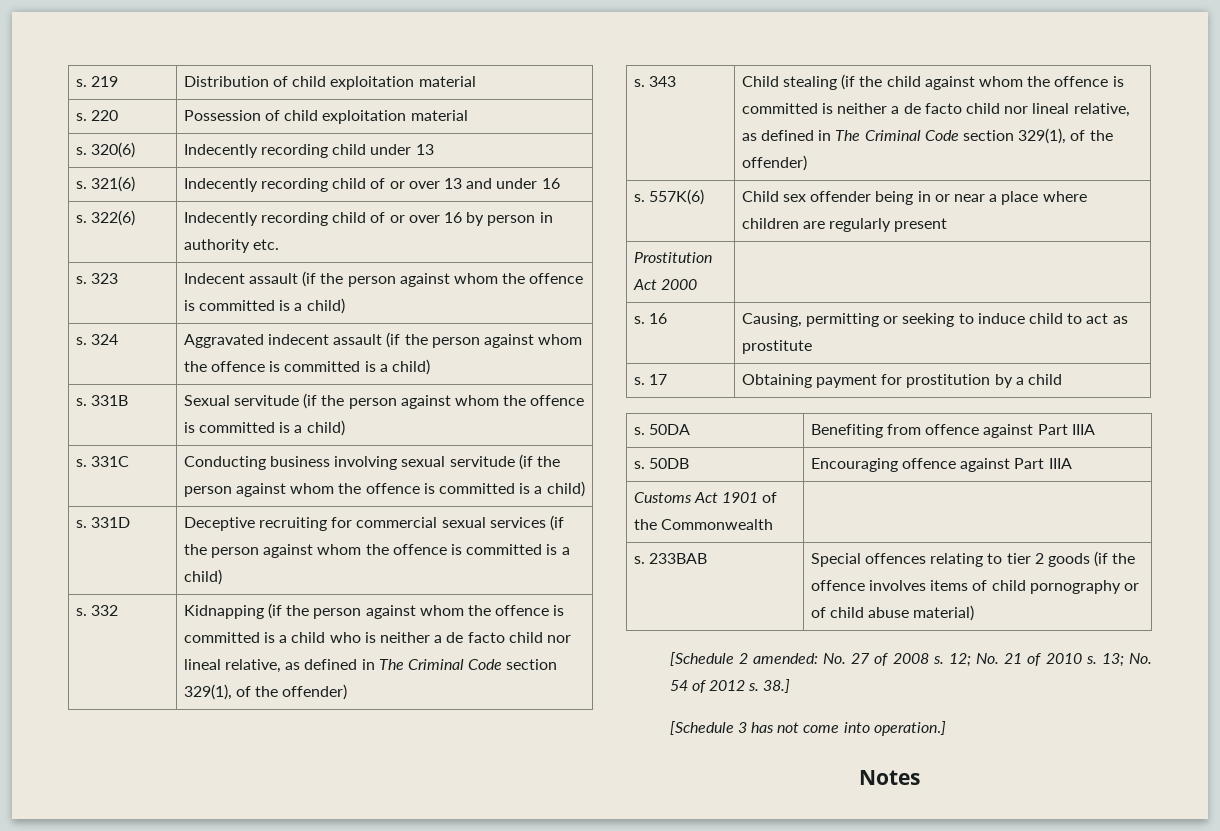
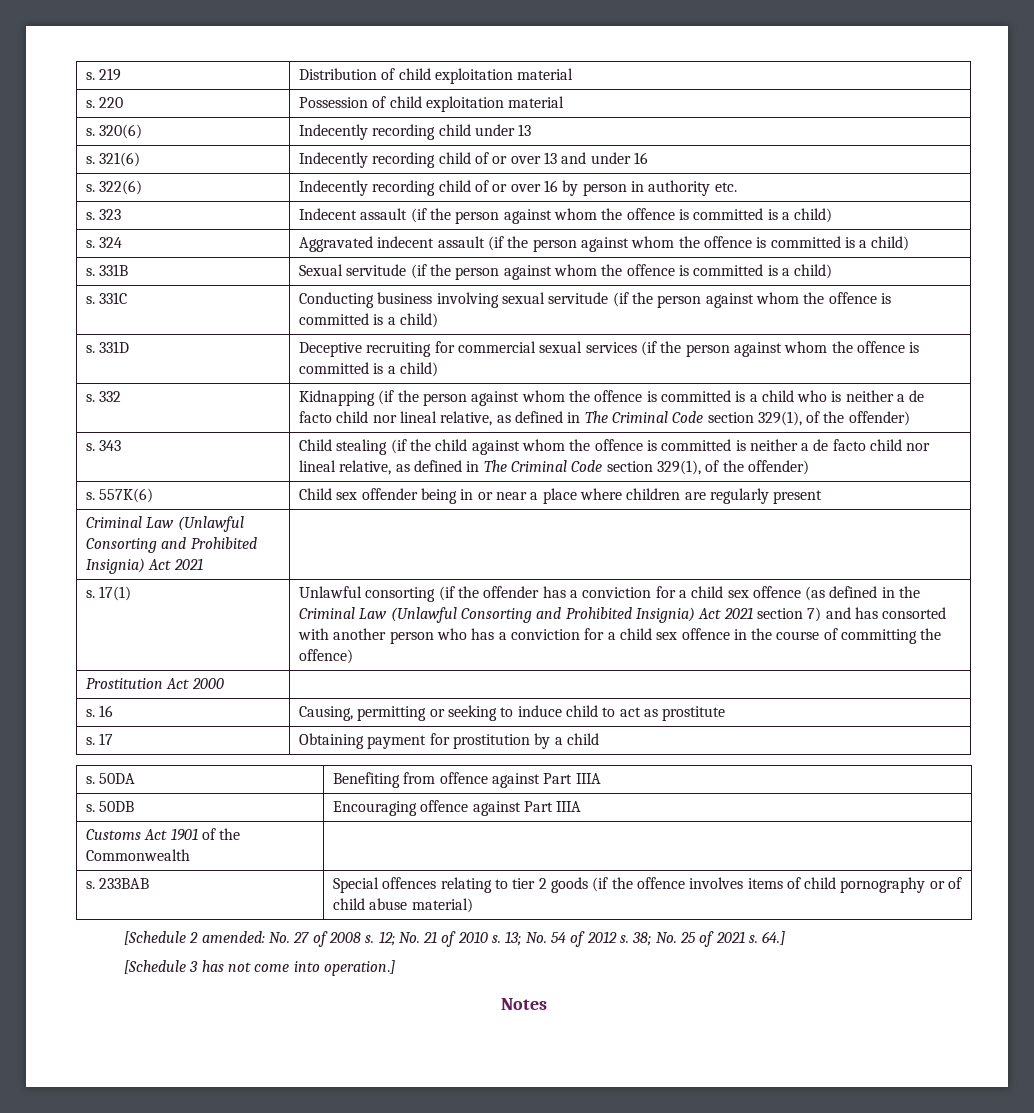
(948, 225) none -> [85,516,244,532] [85,537,257,553] [85,558,203,574] [85,586,132,601] [298,586,921,602] [298,607,947,623] [297,628,942,644] [298,649,353,664] // Criminal Law (Unlawful Consorting and Prohibited Insignia) Act 2021 | // s. 17(1) | Unlawful consorting (if the offender has a conviction for a child sex offence (as defined in the Criminal Law (Unlawful Consorting and Prohibited Insignia) Act 2021 section 7) and has consorted with another person who has a conviction for a child sex offence in the course of committing the offence)
[763,679,791,693] 38.] -> [632,931,786,947] 38; No. 25 of 2021 s. 64.]

